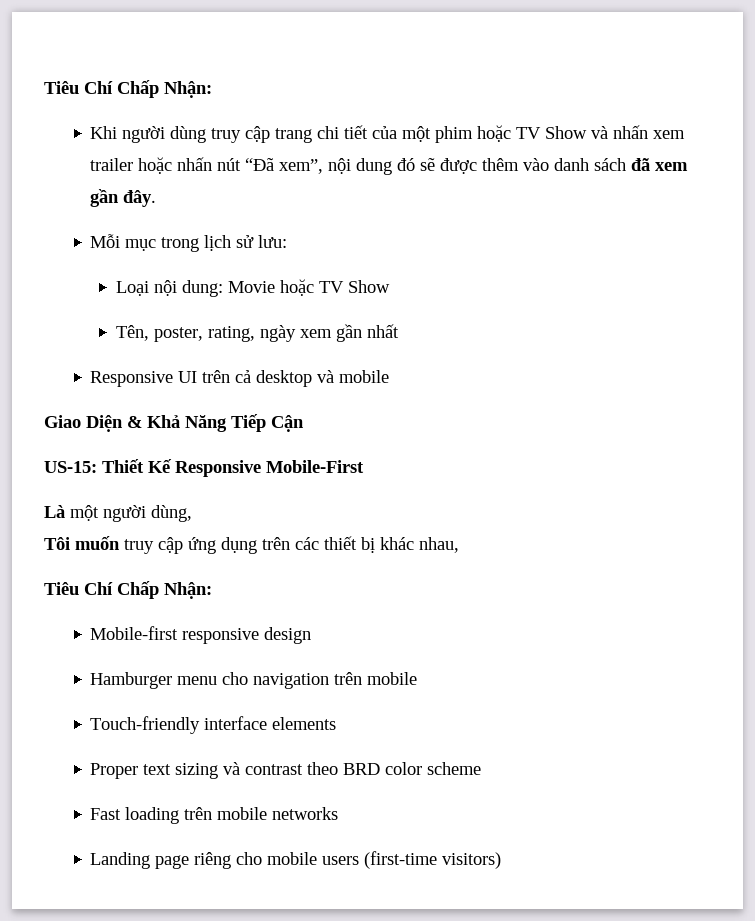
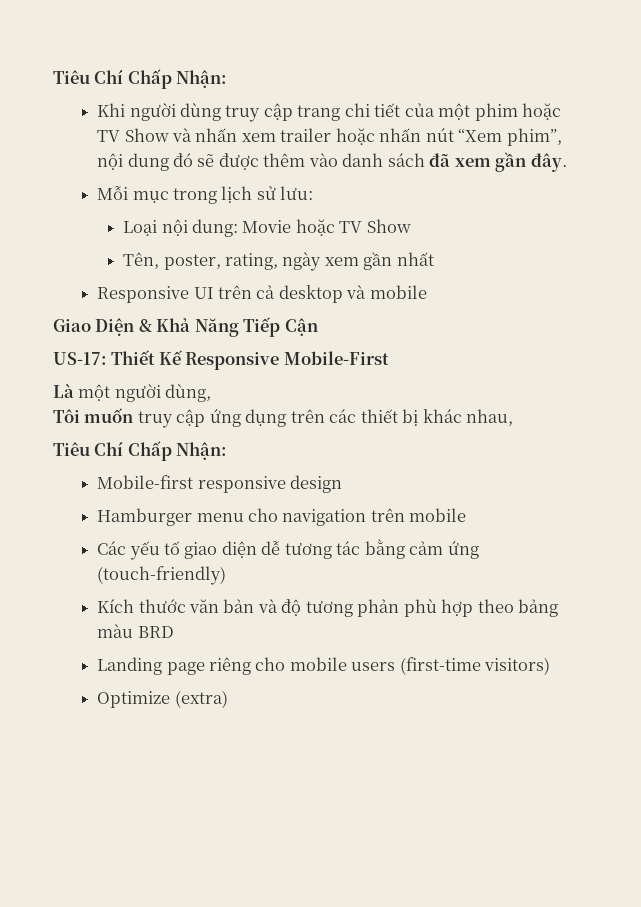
[245,158,324,174] “Đã xem”, -> [458,128,562,146] “Xem phim”,
[44,461,97,473] US-15: -> [53,352,107,365] US-17:
[90,716,337,734] [90,762,482,779] [90,807,339,824] Touch-friendly interface elements // Proper text sizing và contrast theo BRD color scheme // Fast loading trên mobile networks -> [97,539,479,560] [97,566,227,585] [97,599,559,617] [97,624,174,638] Các yếu tố giao diện dễ tương tác bằng cảm ứng (touch-friendly) // Kích thước văn bản và độ tương phản phù hợp theo bảng màu BRD
(502, 860) none -> [97,690,228,708] // Optimize (extra)

